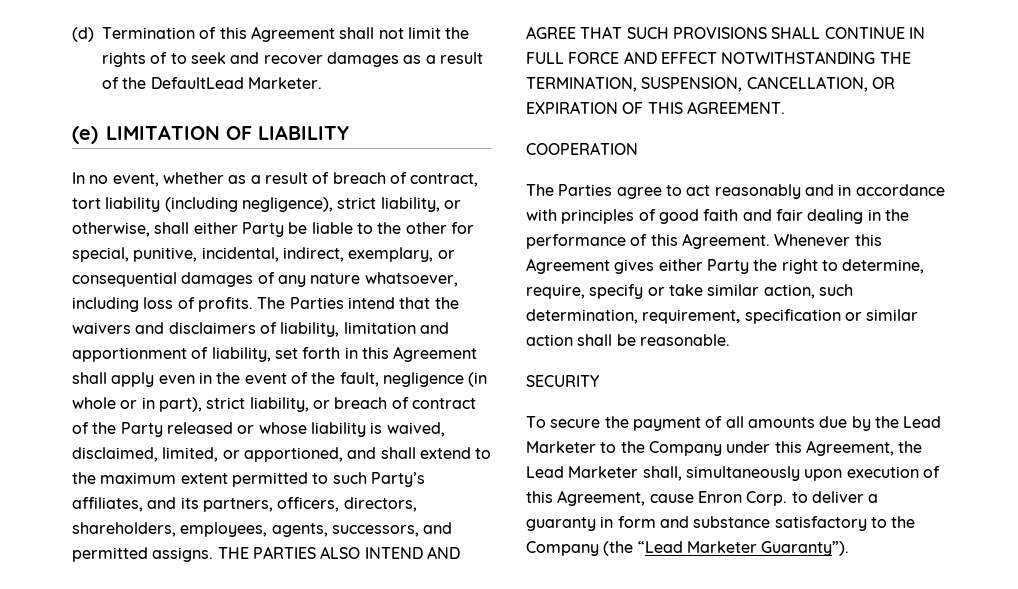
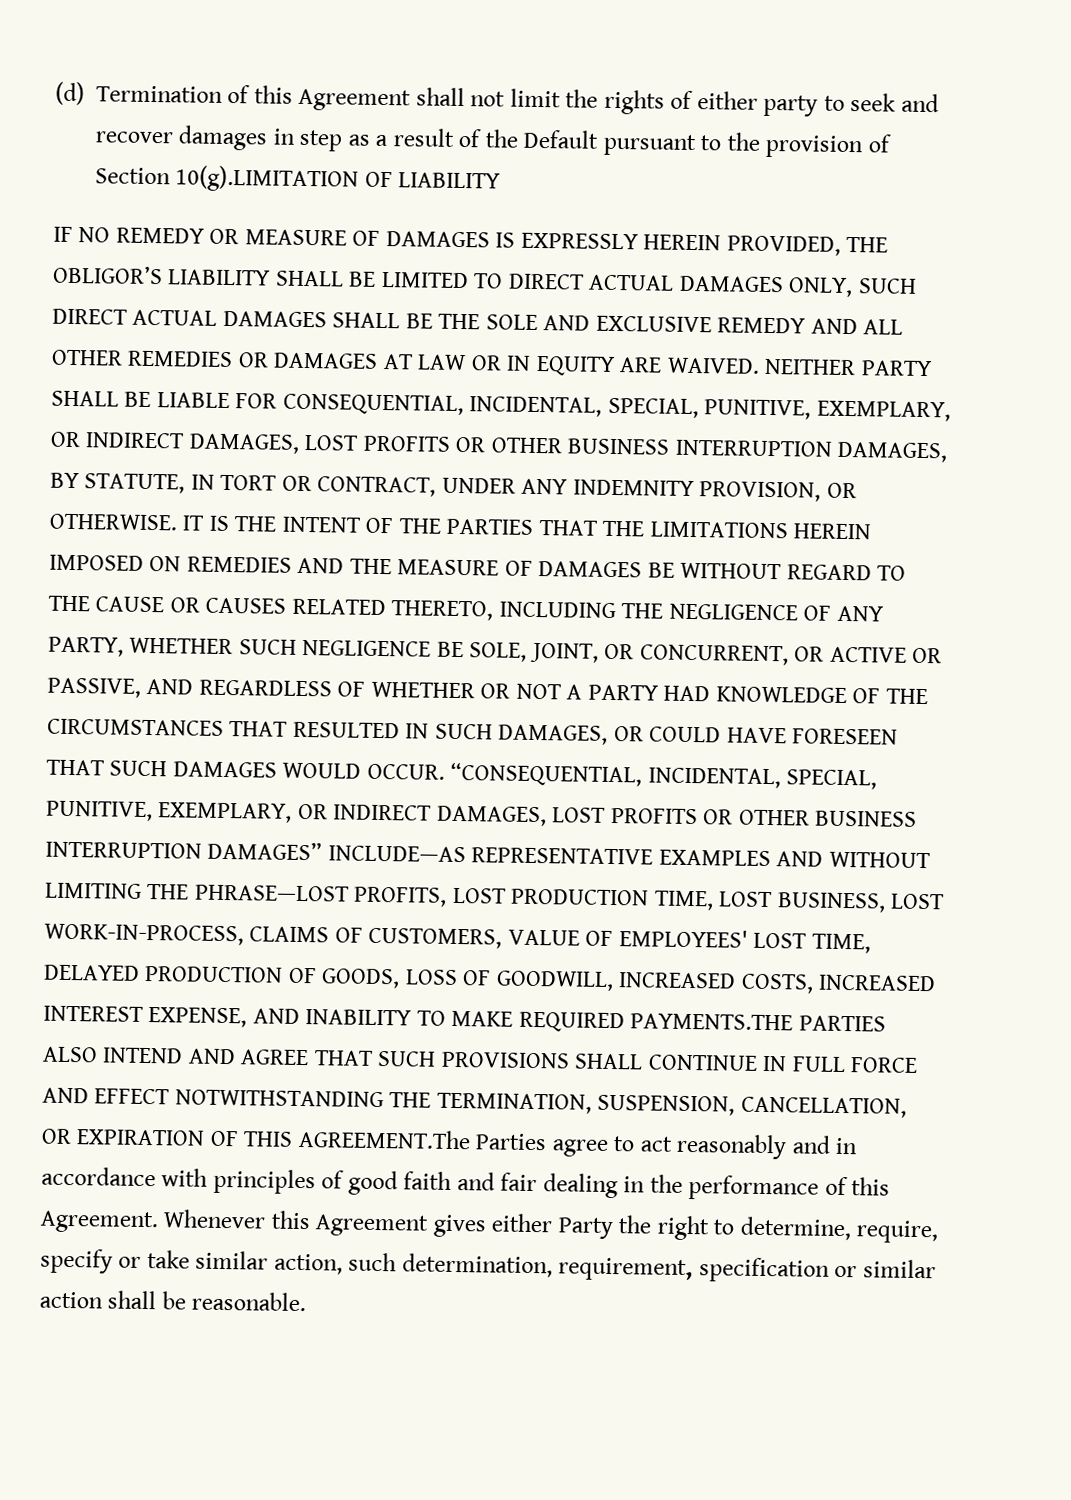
(168, 58) none -> [696,91,819,117] either party
(400, 59) none -> [272,128,343,152] in step
[150,77,323,89] [72,125,349,144] [72,172,479,187] [72,197,461,212] [72,222,474,237] [72,247,455,262] [72,272,458,287] [72,297,459,312] [72,322,449,337] [72,346,478,362] [72,372,488,387] [72,397,476,412] [72,422,445,437] [72,447,492,462] [72,472,425,487] [72,497,417,512] [72,522,453,537] [72,547,249,562] DefaultLead Marketer. // (e) LIMITATION OF LIABILITY // In no event, whether as a result of breach of contract, tort liability (including negligence), strict liability, or otherwise, shall either Party be liable to the other for special, punitive, incidental, indirect, exemplary, or consequential damages of any nature whatsoever, including loss of profits. The Parties intend that the waivers and disclaimers of liability, limitation and apportionment of liability, set forth in this Agreement shall apply even in the event of the fault, negligence (in whole or in part), strict liability, or breach of contract of the Party released or whose liability is waived, disclaimed, limited, or apportioned, and shall extend to the maximum extent permitted to such Party’s affiliates, and its partners, officers, directors, shareholders, employees, agents, successors, and permitted assigns. THE -> [523,129,891,159] [95,165,501,193] [53,226,889,256] [52,264,917,298] [52,308,904,335] [51,349,932,377] [51,390,951,422] [50,431,948,463] [50,472,857,502] [49,513,872,540] [49,554,907,581] [48,595,883,622] [48,636,943,666] [47,677,928,705] [47,718,899,745] [46,759,878,790] [46,800,918,827] [45,840,930,869] [45,882,945,913] [44,923,871,954] [43,964,937,994] [43,1005,794,1033] Default pursuant to the provision of Section 10(g).LIMITATION OF LIABILITY // IF NO REMEDY OR MEASURE OF DAMAGES IS EXPRESSLY HEREIN PROVIDED, THE OBLIGOR’S LIABILITY SHALL BE LIMITED TO DIRECT ACTUAL DAMAGES ONLY, SUCH DIRECT ACTUAL DAMAGES SHALL BE THE SOLE AND EXCLUSIVE REMEDY AND ALL OTHER REMEDIES OR DAMAGES AT LAW OR IN EQUITY ARE WAIVED. NEITHER PARTY SHALL BE LIABLE FOR CONSEQUENTIAL, INCIDENTAL, SPECIAL, PUNITIVE, EXEMPLARY, OR INDIRECT DAMAGES, LOST PROFITS OR OTHER BUSINESS INTERRUPTION DAMAGES, BY STATUTE, IN TORT OR CONTRACT, UNDER ANY INDEMNITY PROVISION, OR OTHERWISE. IT IS THE INTENT OF THE PARTIES THAT THE LIMITATIONS HEREIN IMPOSED ON REMEDIES AND THE MEASURE OF DAMAGES BE WITHOUT REGARD TO THE CAUSE OR CAUSES RELATED THERETO, INCLUDING THE NEGLIGENCE OF ANY PARTY, WHETHER SUCH NEGLIGENCE BE SOLE, JOINT, OR CONCURRENT, OR ACTIVE OR PASSIVE, AND REGARDLESS OF WHETHER OR NOT A PARTY HAD KNOWLEDGE OF THE CIRCUMSTANCES THAT RESULTED IN SUCH DAMAGES, OR COULD HAVE FORESEEN THAT SUCH DAMAGES WOULD OCCUR. “CONSEQUENTIAL, INCIDENTAL, SPECIAL, PUNITIVE, EXEMPLARY, OR INDIRECT DAMAGES, LOST PROFITS OR OTHER BUSINESS INTERRUPTION DAMAGES” INCLUDE—AS REPRESENTATIVE EXAMPLES AND WITHOUT LIMITING THE PHRASE—LOST PROFITS, LOST PRODUCTION TIME, LOST BUSINESS, LOST WORK-IN-PROCESS, CLAIMS OF CUSTOMERS, VALUE OF EMPLOYEES' LOST TIME, DELAYED PRODUCTION OF GOODS, LOSS OF GOODWILL, INCREASED COSTS, INCREASED INTEREST EXPENSE, AND INABILITY TO MAKE REQUIRED PAYMENTS.THE
[686,101,785,114] [526,142,638,155] [526,184,554,196] AGREEMENT. // COOPERATION // The -> [297,1128,471,1150] AGREEMENT.The
[526,375,600,387] [526,416,942,431] [526,440,923,456] [526,466,940,481] [526,490,879,506] [526,516,916,531] [526,541,850,556] // SECURITY // To secure the payment of all amounts due by the Lead Marketer to the Company under this Agreement, the Lead Marketer shall, simultaneously upon execution of this Agreement, cause Enron Corp. to deliver a guaranty in form and substance satisfactory to the Company (the “Lead Marketer Guaranty”). -> (307, 1301) none

